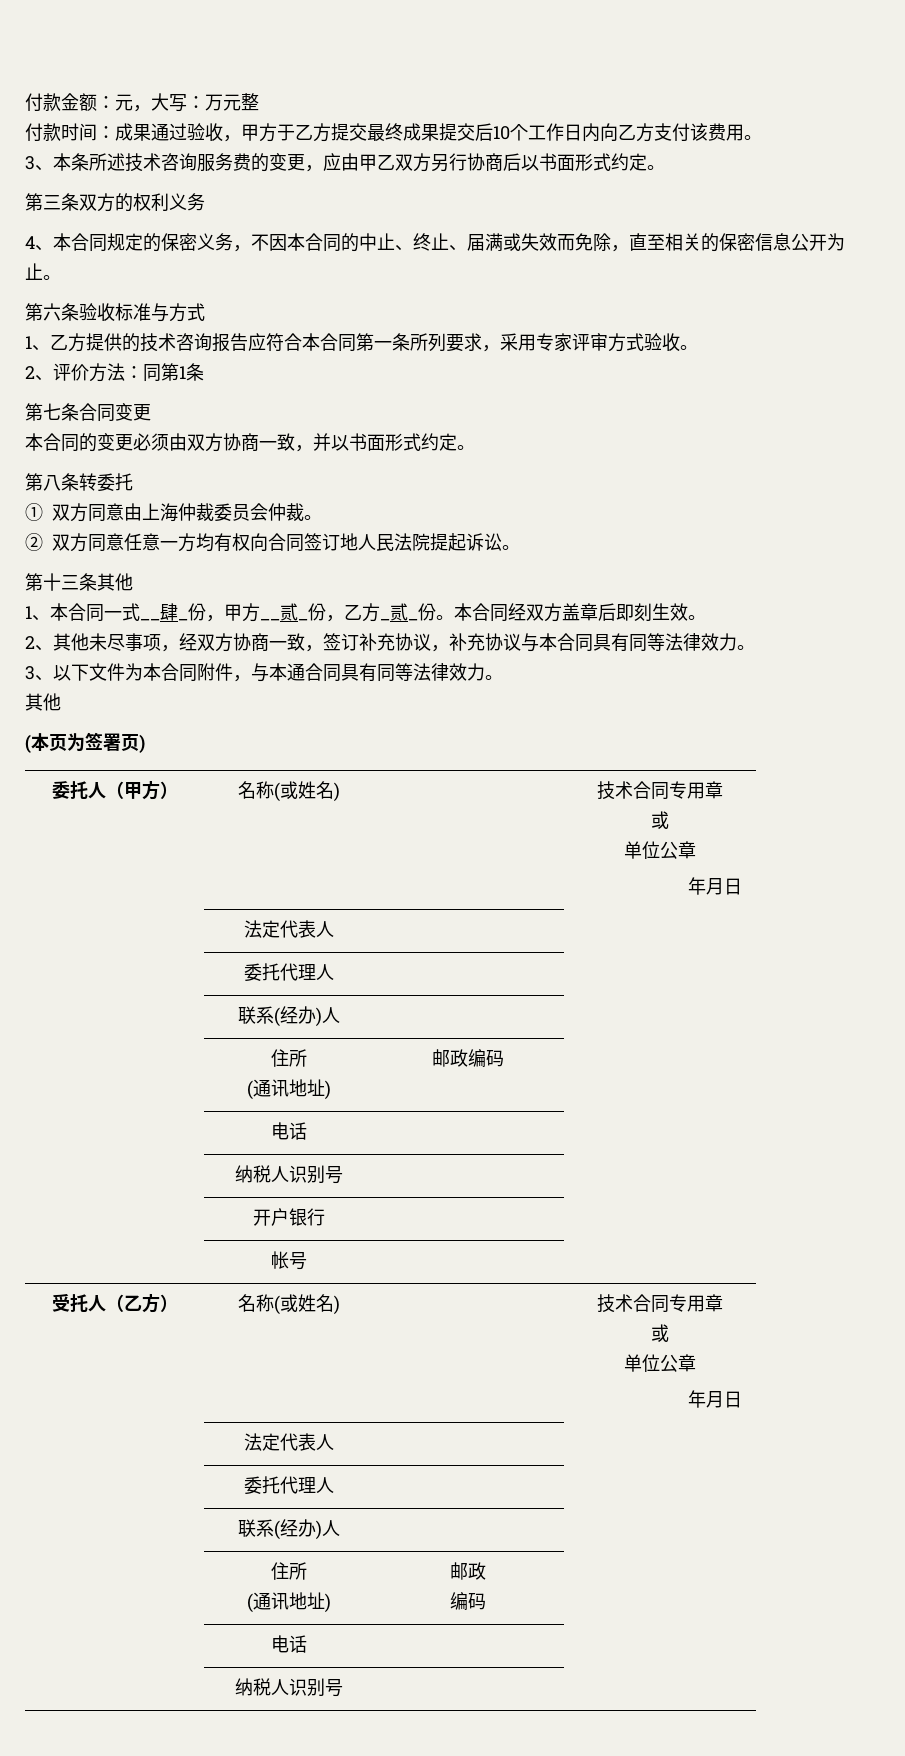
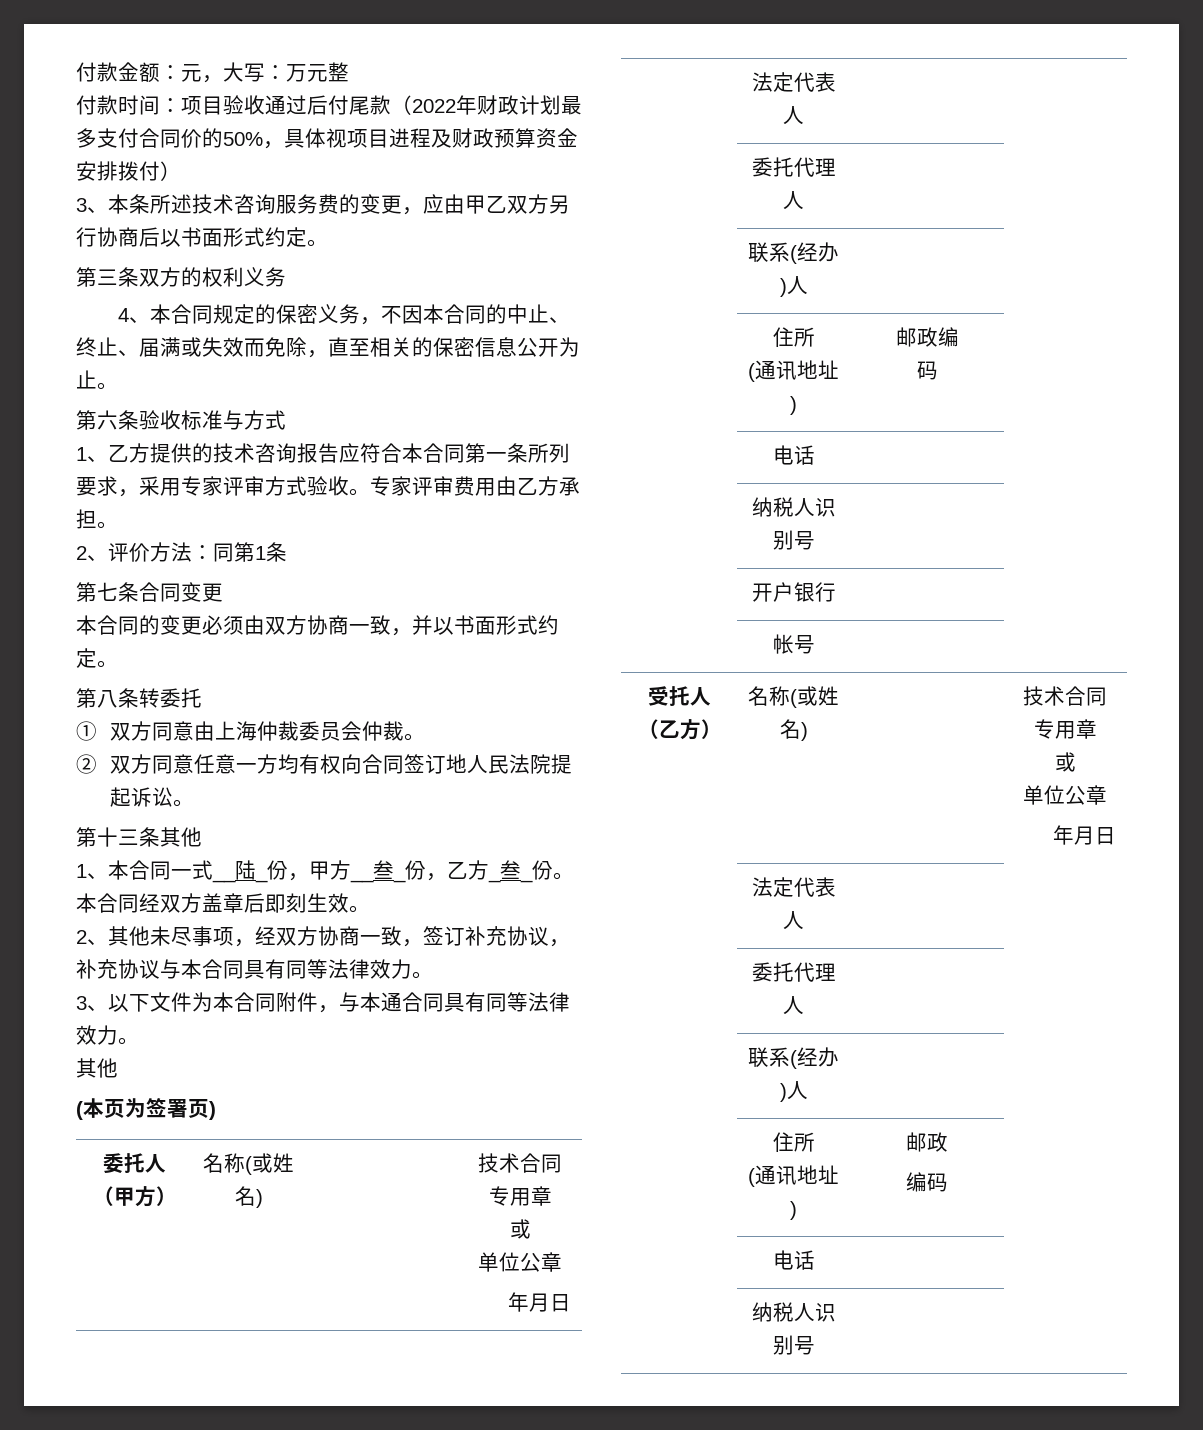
[115,123,762,142] 成果通过验收，甲方于乙方提交最终成果提交后10个工作日内向乙方支付该费用。 -> [181,95,582,115] [76,128,578,149] [76,161,181,181] 项目验收通过后付尾款（2022年财政计划最多支付合同价的50%，具体视项目进程及财政预算资金安排拨付）
(698, 347) none -> [370,476,580,496] [76,509,118,529] 专家评审费用由乙方承担。
[160,603,178,621] 肆 -> [235,860,256,880] 陆
[280,603,298,621] 贰 -> [373,860,394,879] 叁
[390,603,408,621] 贰 -> [500,860,521,879] 叁

